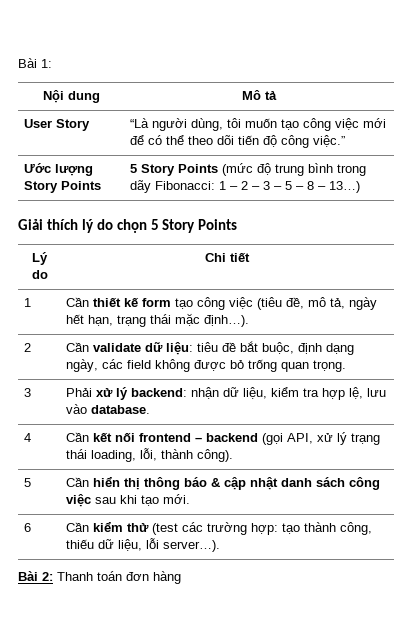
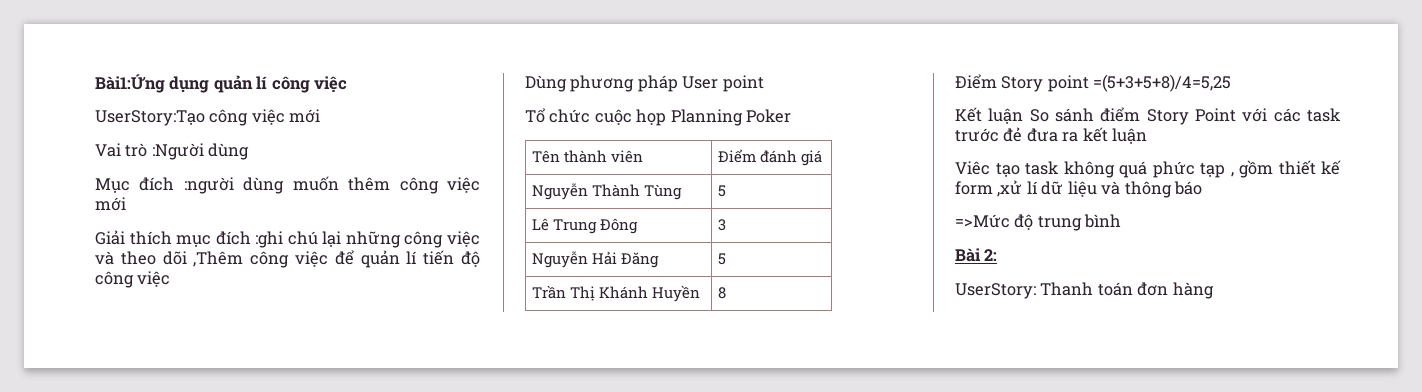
[18,58,52,68] [43,90,100,103] [242,90,277,100] [23,119,90,131] [129,118,386,131] [129,135,345,148] [23,163,93,176] [23,181,101,193] [129,163,366,176] [129,180,360,193] [18,219,238,233] [32,252,48,265] [31,270,48,279] [205,252,250,262] [23,298,31,307] [65,297,377,310] [65,313,249,327] [23,343,31,352] [65,341,354,355] [65,359,346,372] [23,388,31,397] [65,387,386,400] [65,404,150,414] [23,433,31,442] [65,432,380,445] [65,448,233,462] [23,478,31,487] [65,476,380,490] [65,494,190,507] [23,523,31,532] [65,521,372,535] [65,538,220,552] Bài 1: // Nội dung | Mô tả // User Story | “Là người dùng, tôi muốn tạo công việc mới để có thể theo dõi tiến độ công việc.” // Ước lượng Story Points | 5 Story Points (mức độ trung bình trong dãy Fibonacci: 1 – 2 – 3 – 5 – 8 – 13…) // Giải thích lý do chọn 5 Story Points // Lý do | Chi tiết // 1 | Cần thiết kế form tạo công việc (tiêu đề, mô tả, ngày hết hạn, trạng thái mặc định…). // 2 | Cần validate dữ liệu: tiêu đề bắt buộc, định dạng ngày, các field không được bỏ trống quan trọng. // 3 | Phải xử lý backend: nhận dữ liệu, kiểm tra hợp lệ, lưu vào database. // 4 | Cần kết nối frontend – backend (gọi API, xử lý trạng thái loading, lỗi, thành công). // 5 | Cần hiển thị thông báo & cập nhật danh sách công việc sau khi tạo mới. // 6 | Cần kiểm thử (test các trường hợp: tạo thành công, thiếu dữ liệu, lỗi server…). -> [95,74,348,93] [95,109,321,126] [95,143,250,160] [95,176,480,194] [95,197,126,211] [95,230,481,248] [95,250,481,268] [95,271,171,288] [525,75,764,92] [525,108,792,126] [531,150,643,163] [717,149,822,166] [531,183,682,200] [717,185,726,197] [531,218,638,234] [717,219,726,231] [531,251,659,268] [717,253,726,265] [531,285,700,302] [717,287,726,299] [955,74,1232,92] [955,107,1341,125] [955,127,1148,144] [955,160,1341,178] [955,180,1203,198] [955,214,1122,231] Bài1:Ứng dụng quản lí công việc // UserStory:Tạo công việc mới // Vai trò :Người dùng // Mục đích :người dùng muốn thêm công việc mới // Giải thích mục đích :ghi chú lại những công việc và theo dõi ,Thêm công việc để quản lí tiến độ công việc // Dùng phương pháp User point // Tổ chức cuộc họp Planning Poker // Tên thành viên | Điểm đánh giá // Nguyễn Thành Tùng | 5 // Lê Trung Đông | 3 // Nguyễn Hải Đăng | 5 // Trần Thị Khánh Huyền | 8 // Điểm Story point =(5+3+5+8)/4=5,25 // Kết luận So sánh điểm Story Point với các task trước đẻ đưa ra kết luận // Viêc tạo task không quá phức tạp , gồm thiết kế form ,xử lí dữ liệu và thông báo // =>Mức độ trung bình
(53, 576) none -> [955,283,1036,299] // UserStory:

